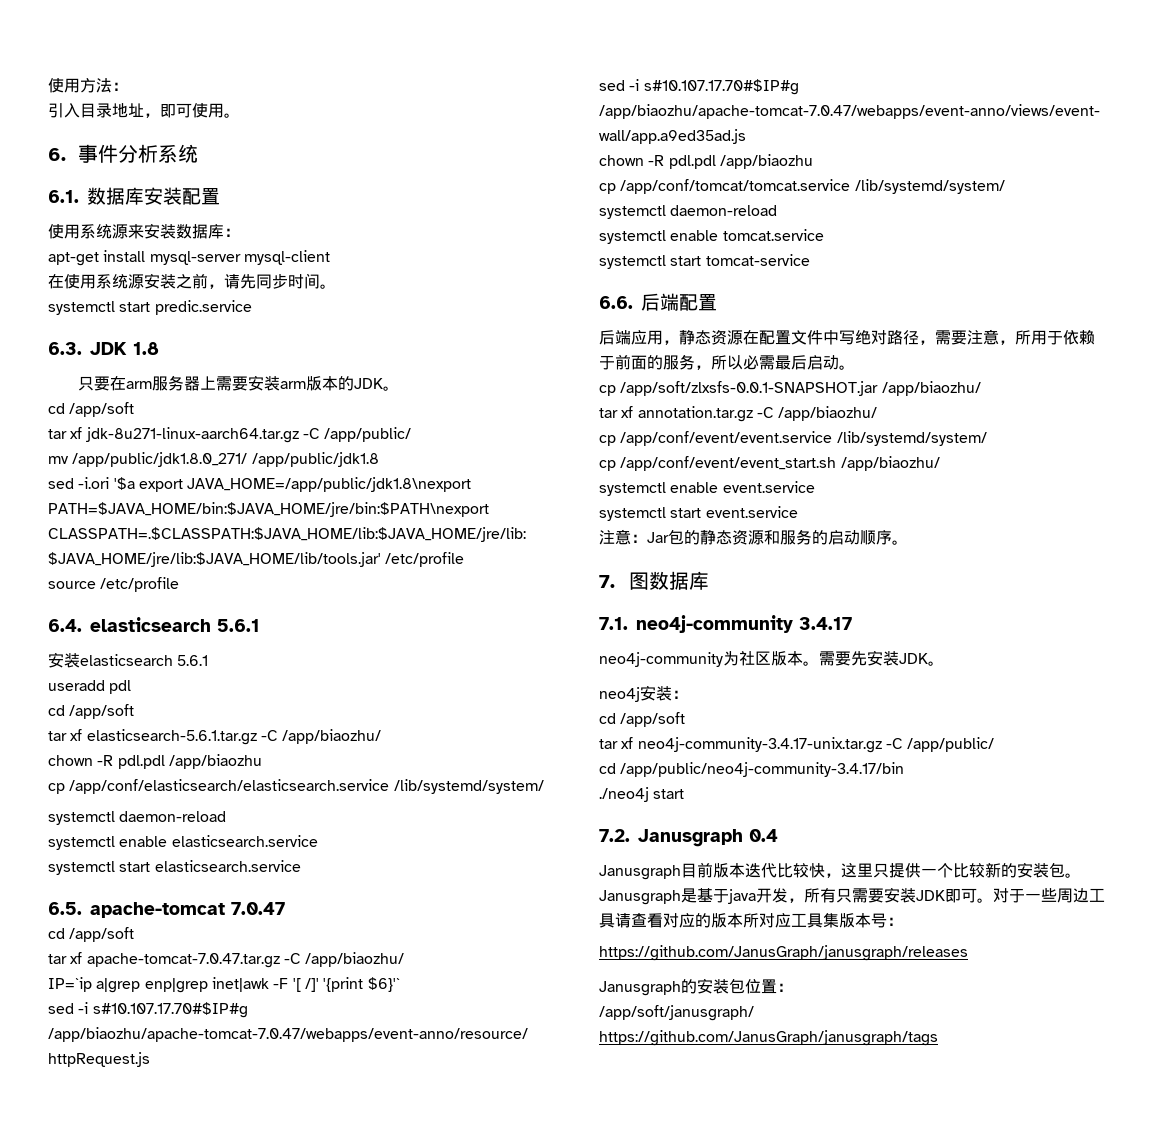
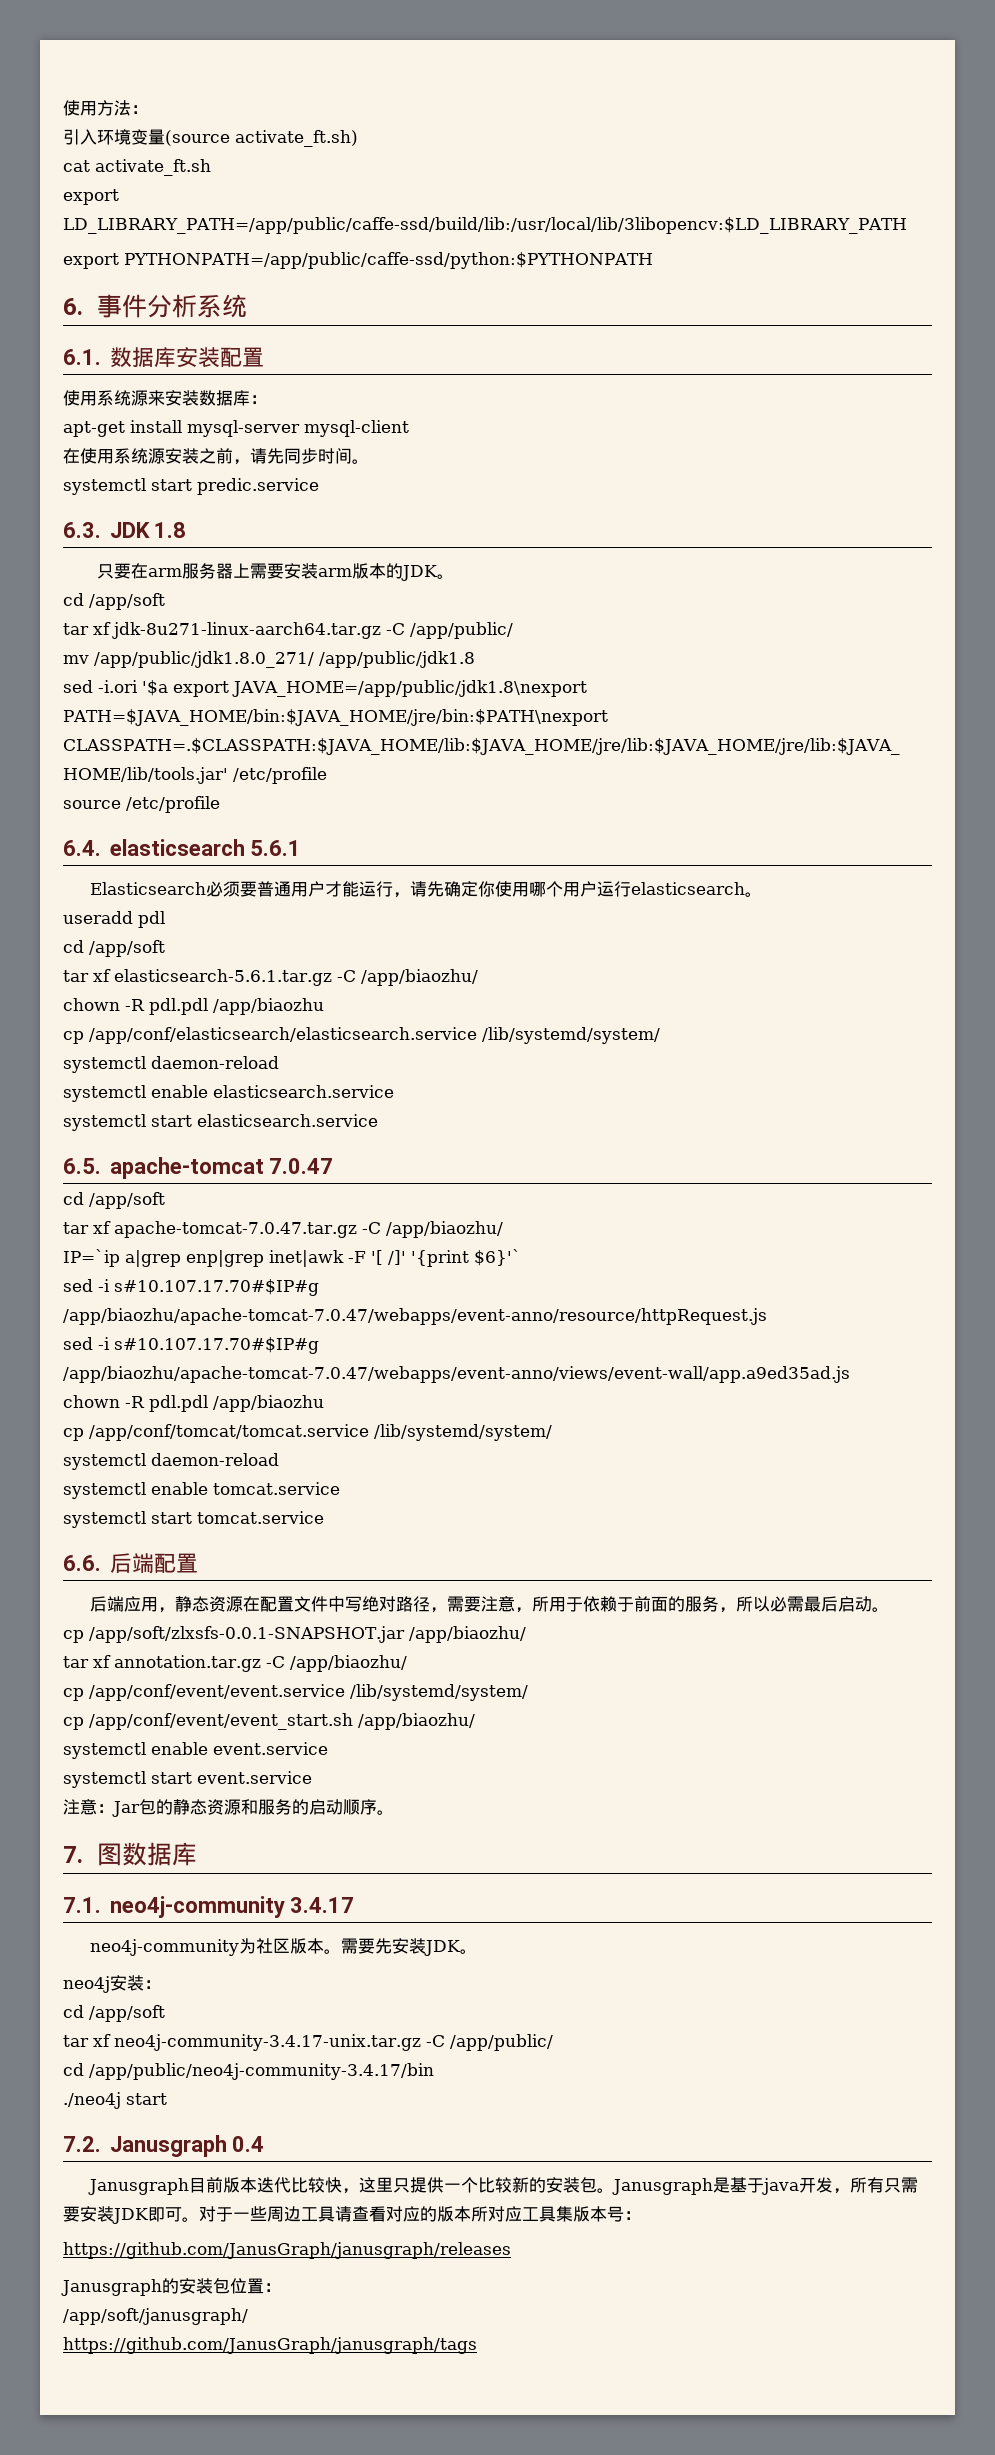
[80,103,240,118] 目录地址，即可使用。 -> [97,129,358,147] [63,159,211,176] [63,189,119,205] [63,217,907,234] [63,252,653,269] 环境变量(source activate_ft.sh) // cat activate_ft.sh // export LD_LIBRARY_PATH=/app/public/caffe-ssd/build/lib:/usr/local/lib/3libopencv:$LD_LIBRARY_PATH // export PYTHONPATH=/app/public/caffe-ssd/python:$PYTHONPATH
[48,652,209,668] 安装elasticsearch 5.6.1 -> [90,881,763,898] Elasticsearch必须要普通用户才能运行，请先确定你使用哪个用户运行elasticsearch。
[705,254,810,266] tomcat-service -> [197,1511,324,1524] tomcat.service

